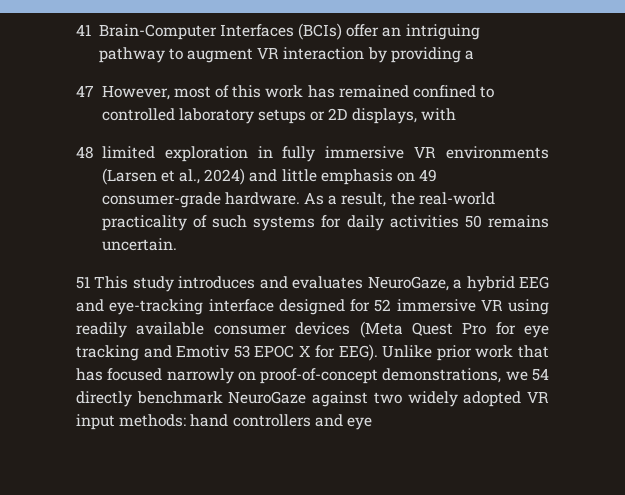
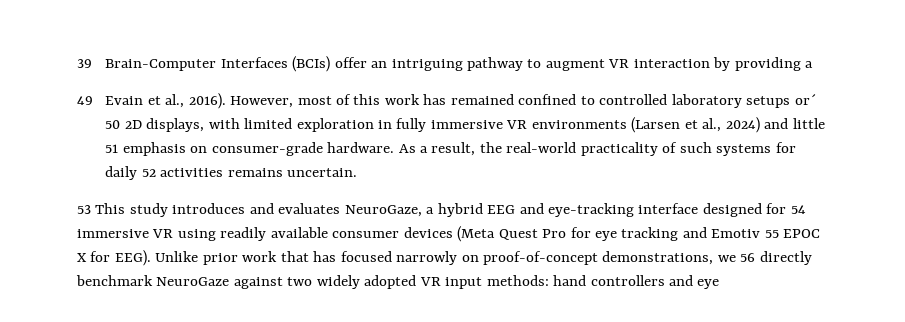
[76,24,91,36] 41 -> [77,59,92,68] 39
[76,85,94,97] 47 -> [77,93,226,109] 49 Evain et al., 2016).
[310,111,326,121] or -> [794,94,816,105] [105,120,121,129] or´ 50
[76,146,94,159] // 48 -> (240, 123) none
(317, 175) none -> [105,144,119,153] 51
[419,169,438,182] 49 -> (208, 149) none
[389,215,482,228] activities 50 -> [141,168,224,177] 52 activities
[76,276,90,289] 51 -> [77,205,91,214] 53
[374,299,392,312] 52 -> [790,205,806,214] 54
[233,345,250,358] 53 -> [764,230,779,238] 55
[532,368,549,381] 54 -> [740,253,756,262] 56

